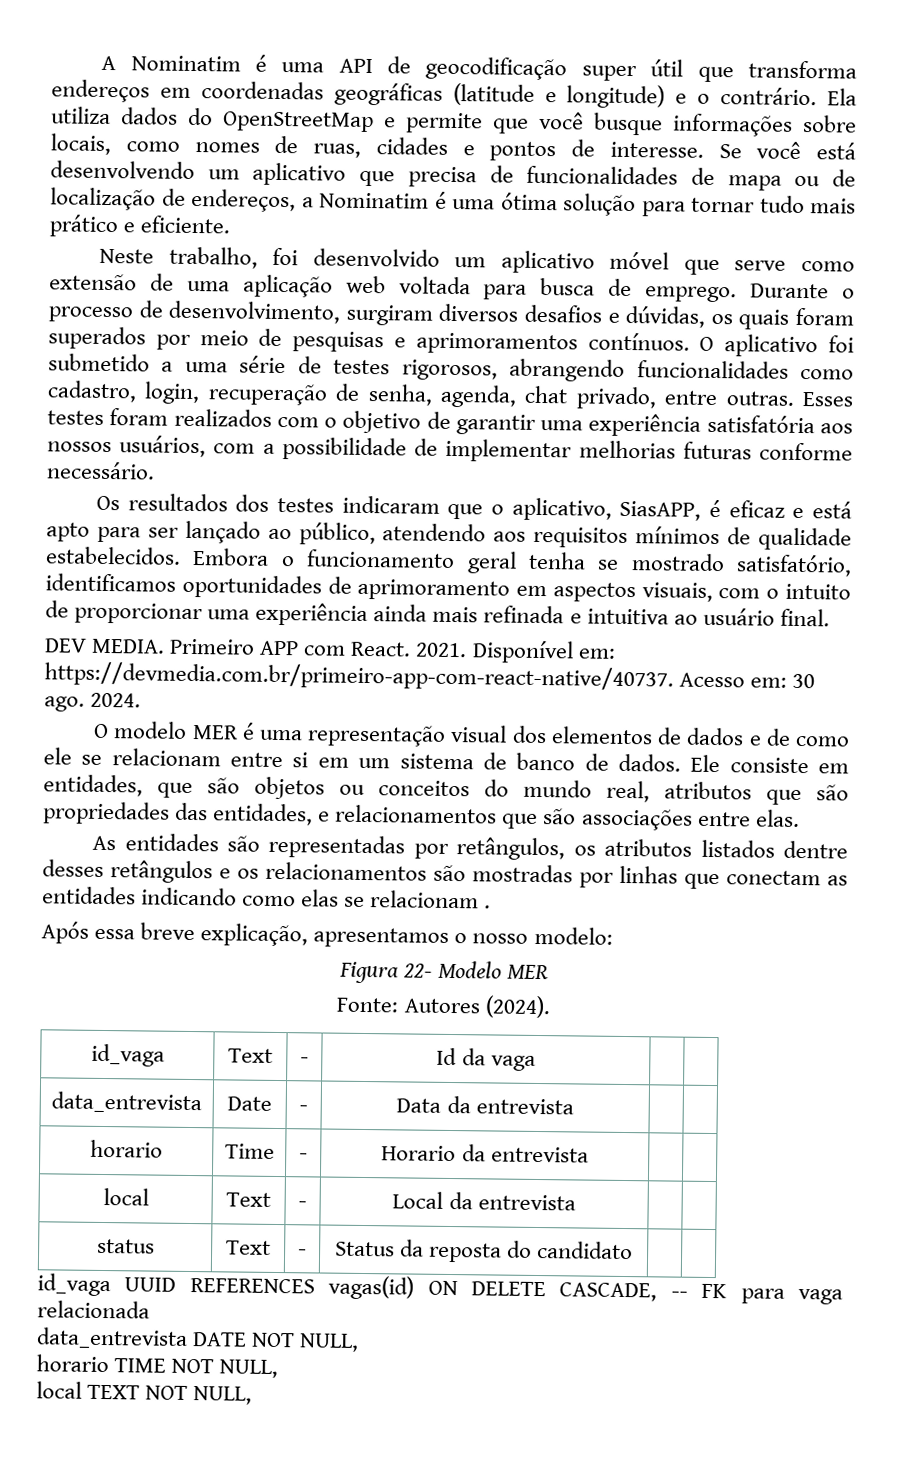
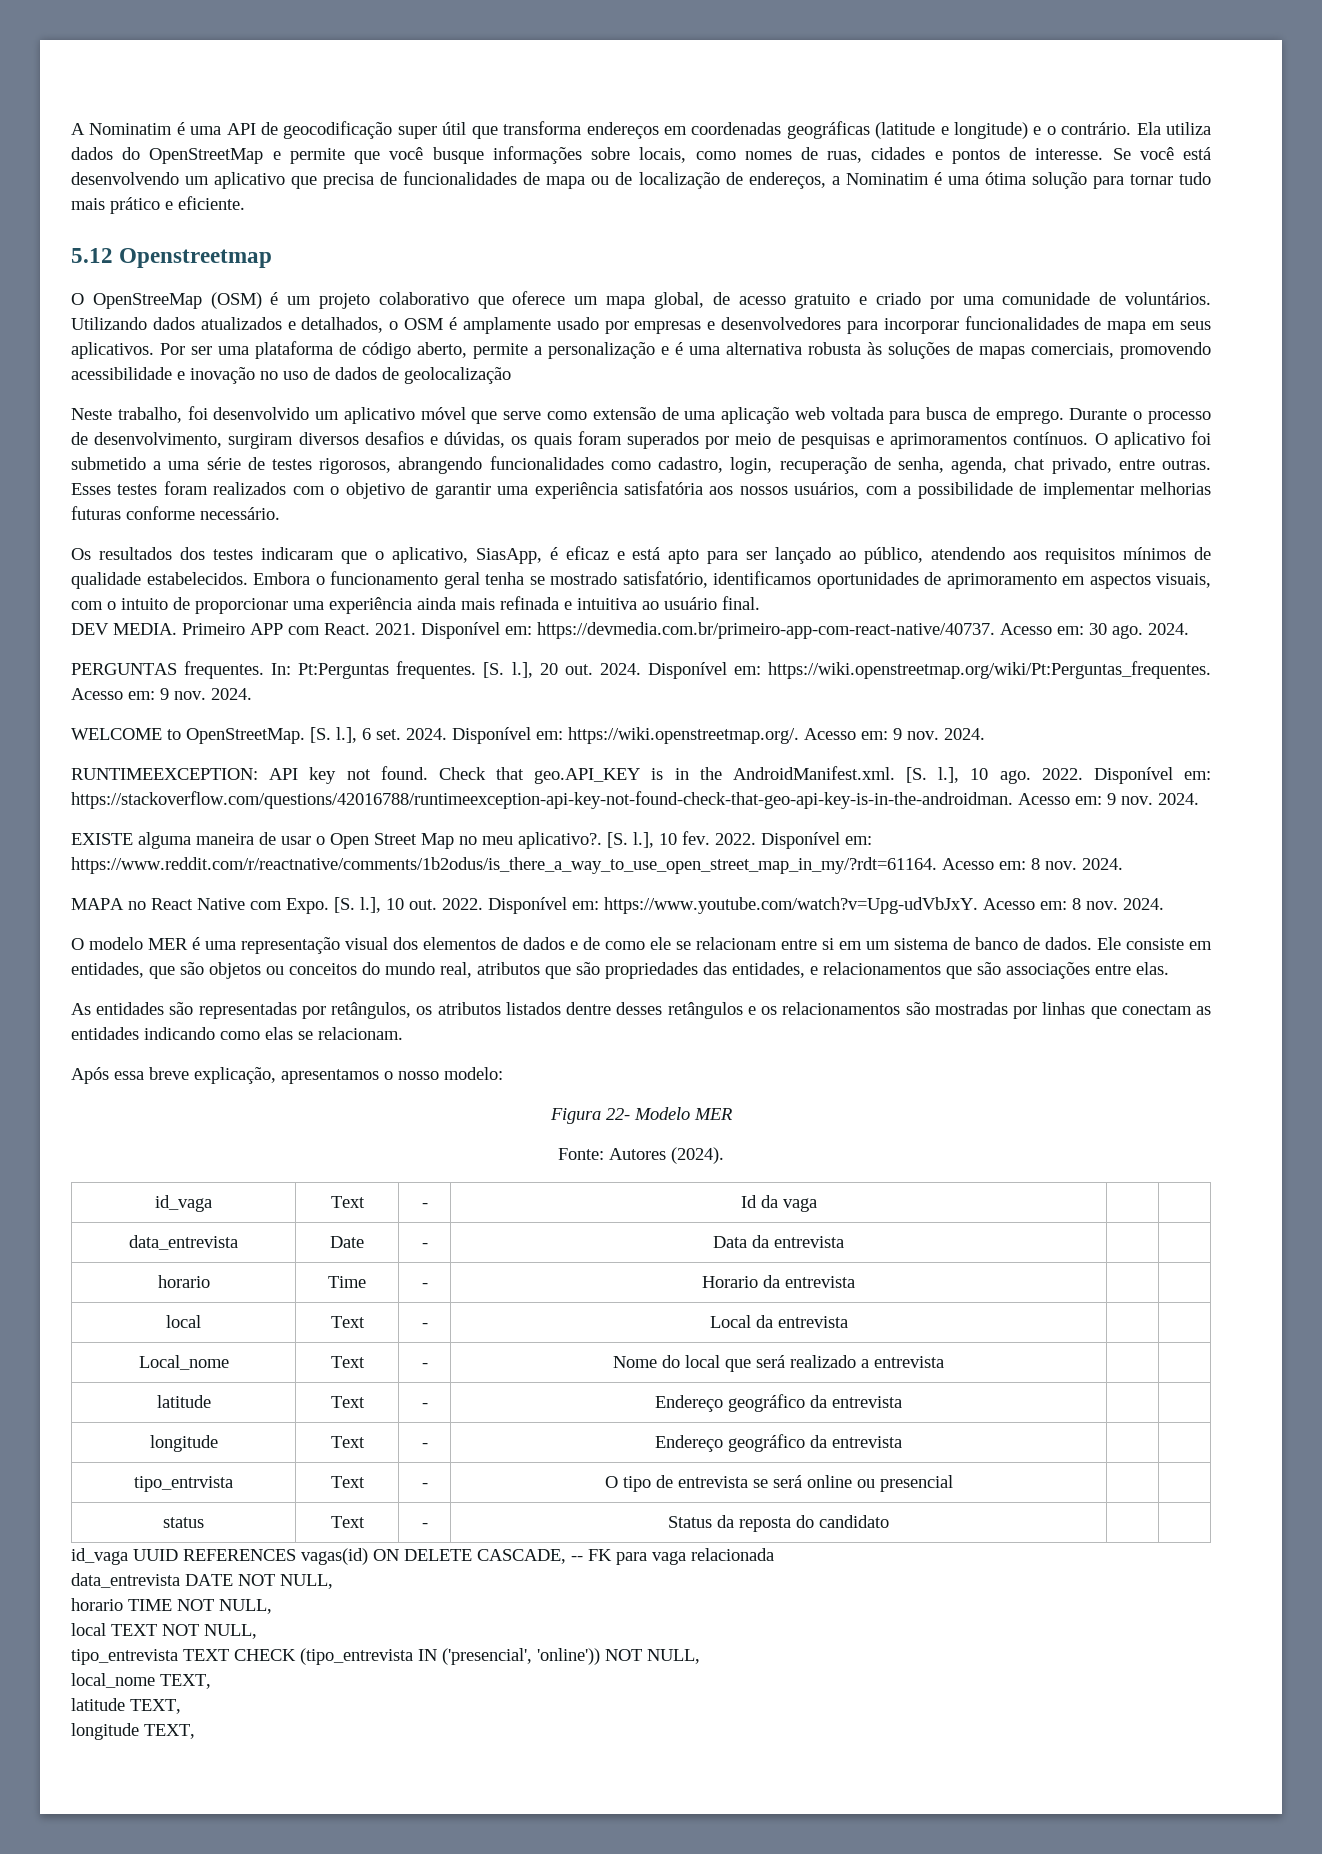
(232, 224) none -> [71,248,273,268] [71,291,1212,309] [71,316,1211,334] [71,341,1211,359] [71,367,511,384] // 5.12 Openstreetmap // O OpenStreeMap (OSM) é um projeto colaborativo que oferece um mapa global, de acesso gratuito e criado por uma comunidade de voluntários. Utilizando dados atualizados e detalhados, o OSM é amplamente usado por empresas e desenvolvedores para incorporar funcionalidades de mapa em seus aplicativos. Por ser uma plataforma de código aberto, permite a personalização e é uma alternativa robusta às soluções de mapas comerciais, promovendo acessibilidade e inovação no uso de dados de geolocalização
[619,500,702,521] SiasAPP, -> [475,548,542,564] SiasApp,
(142, 700) none -> [71,661,1211,679] [71,688,252,700] [71,727,985,744] [71,766,1211,784] [71,791,1199,809] [71,831,872,849] [71,857,1123,874] [71,897,1164,914] // PERGUNTAS frequentes. In: Pt:Perguntas frequentes. [S. l.], 20 out. 2024. Disponível em: https://wiki.openstreetmap.org/wiki/Pt:Perguntas_frequentes. Acesso em: 9 nov. 2024. // WELCOME to OpenStreetMap. [S. l.], 6 set. 2024. Disponível em: https://wiki.openstreetmap.org/. Acesso em: 9 nov. 2024. // RUNTIMEEXCEPTION: API key not found. Check that geo.API_KEY is in the AndroidManifest.xml. [S. l.], 10 ago. 2022. Disponível em: https://stackoverflow.com/questions/42016788/runtimeexception-api-key-not-found-check-that-geo-api-key-is-in-the-androidman. Acesso em: 9 nov. 2024. // EXISTE alguma maneira de usar o Open Street Map no meu aplicativo?. [S. l.], 10 fev. 2022. Disponível em: https://www.reddit.com/r/reactnative/comments/1b2odus/is_there_a_way_to_use_open_street_map_in_my/?rdt=61164. Acesso em: 8 nov. 2024. // MAPA no React Native com Expo. [S. l.], 10 out. 2022. Disponível em: https://www.youtube.com/watch?v=Upg-udVbJxY. Acesso em: 8 nov. 2024.
[370,890,492,909] relacionam . -> [318,1027,403,1040] relacionam.
(576, 1202) none -> [138,1355,229,1370] [330,1356,365,1368] [421,1363,428,1368] [613,1355,944,1372] [156,1395,211,1408] [330,1396,365,1408] [421,1403,428,1408] [655,1394,902,1412] [149,1435,218,1452] [330,1436,365,1448] [421,1443,428,1448] [655,1434,902,1452] [134,1476,233,1492] [330,1476,365,1488] [421,1483,428,1488] [604,1475,953,1492] // Local_nome | Text | - | Nome do local que será realizado a entrevista | | // latitude | Text | - | Endereço geográfico da entrevista | | // longitude | Text | - | Endereço geográfico da entrevista | | // tipo_entrvista | Text | - | O tipo de entrevista se será online ou presencial | |
(253, 1395) none -> [71,1648,700,1665] [71,1673,211,1689] [71,1698,181,1714] [71,1723,195,1740] // tipo_entrevista TEXT CHECK (tipo_entrevista IN ('presencial', 'online')) NOT NULL, // local_nome TEXT, // latitude TEXT, // longitude TEXT,

